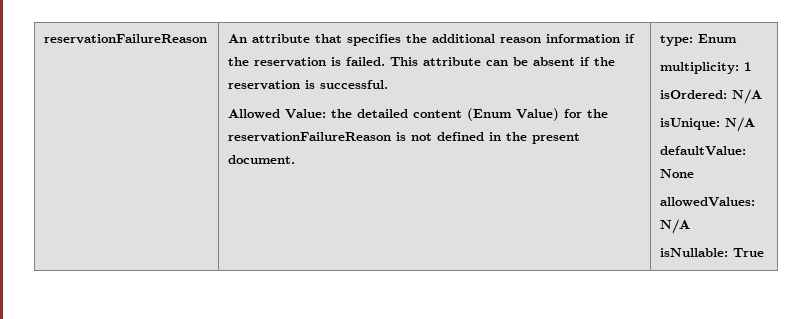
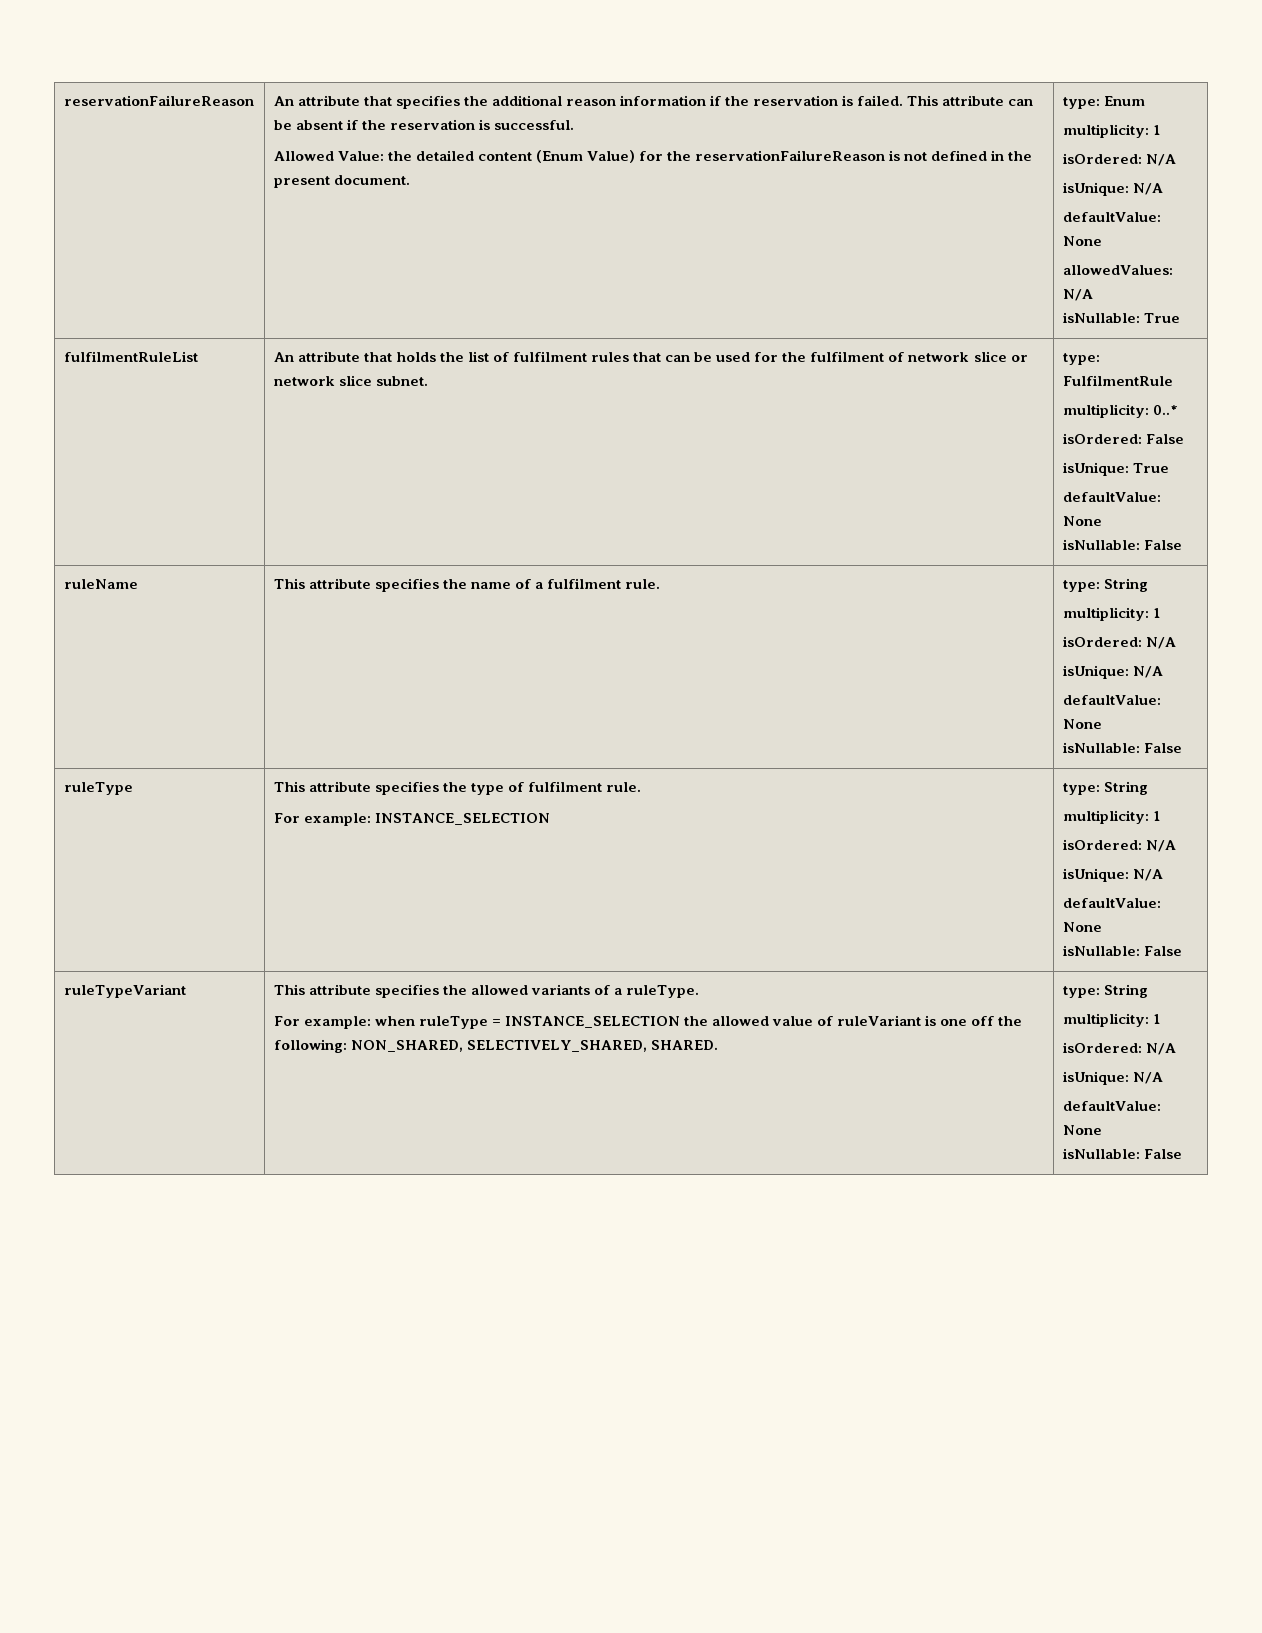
(765, 252) none -> [63,351,198,362] [273,351,1028,362] [273,375,428,386] [1062,353,1100,365] [1062,375,1173,386] [1062,404,1178,418] [1062,433,1184,444] [1062,462,1169,476] [1062,492,1161,502] [1062,516,1102,526] [1062,539,1182,550] [63,579,138,589] [273,578,661,592] [1062,578,1148,592] [1062,607,1160,621] [1062,636,1176,649] [1062,665,1163,679] [1062,695,1161,705] [1062,719,1102,729] [1062,742,1182,753] [63,782,133,795] [273,781,641,795] [273,813,550,826] [1062,781,1148,795] [1062,810,1160,824] [1062,839,1176,852] [1062,868,1163,882] [1062,898,1161,908] [1062,922,1102,932] [1062,945,1182,956] [63,984,186,998] [273,984,700,998] [273,1015,1023,1029] [273,1039,718,1053] [1062,984,1148,998] [1062,1013,1160,1027] [1062,1042,1176,1055] [1062,1071,1163,1085] [1062,1101,1161,1111] [1062,1125,1102,1135] [1062,1148,1182,1159] // fulfilmentRuleList | An attribute that holds the list of fulfilment rules that can be used for the fulfilment of network slice or network slice subnet. | type: FulfilmentRule // multiplicity: 0..* // isOrdered: False // isUnique: True // defaultValue: None // isNullable: False // ruleName | This attribute specifies the name of a fulfilment rule. | type: String // multiplicity: 1 // isOrdered: N/A // isUnique: N/A // defaultValue: None // isNullable: False // ruleType | This attribute specifies the type of fulfilment rule. // For example: INSTANCE_SELECTION | type: String // multiplicity: 1 // isOrdered: N/A // isUnique: N/A // defaultValue: None // isNullable: False // ruleTypeVariant | This attribute specifies the allowed variants of a ruleType. // For example: when ruleType = INSTANCE_SELECTION the allowed value of ruleVariant is one off the following: NON_SHARED, SELECTIVELY_SHARED, SHARED. | type: String // multiplicity: 1 // isOrdered: N/A // isUnique: N/A // defaultValue: None // isNullable: False

